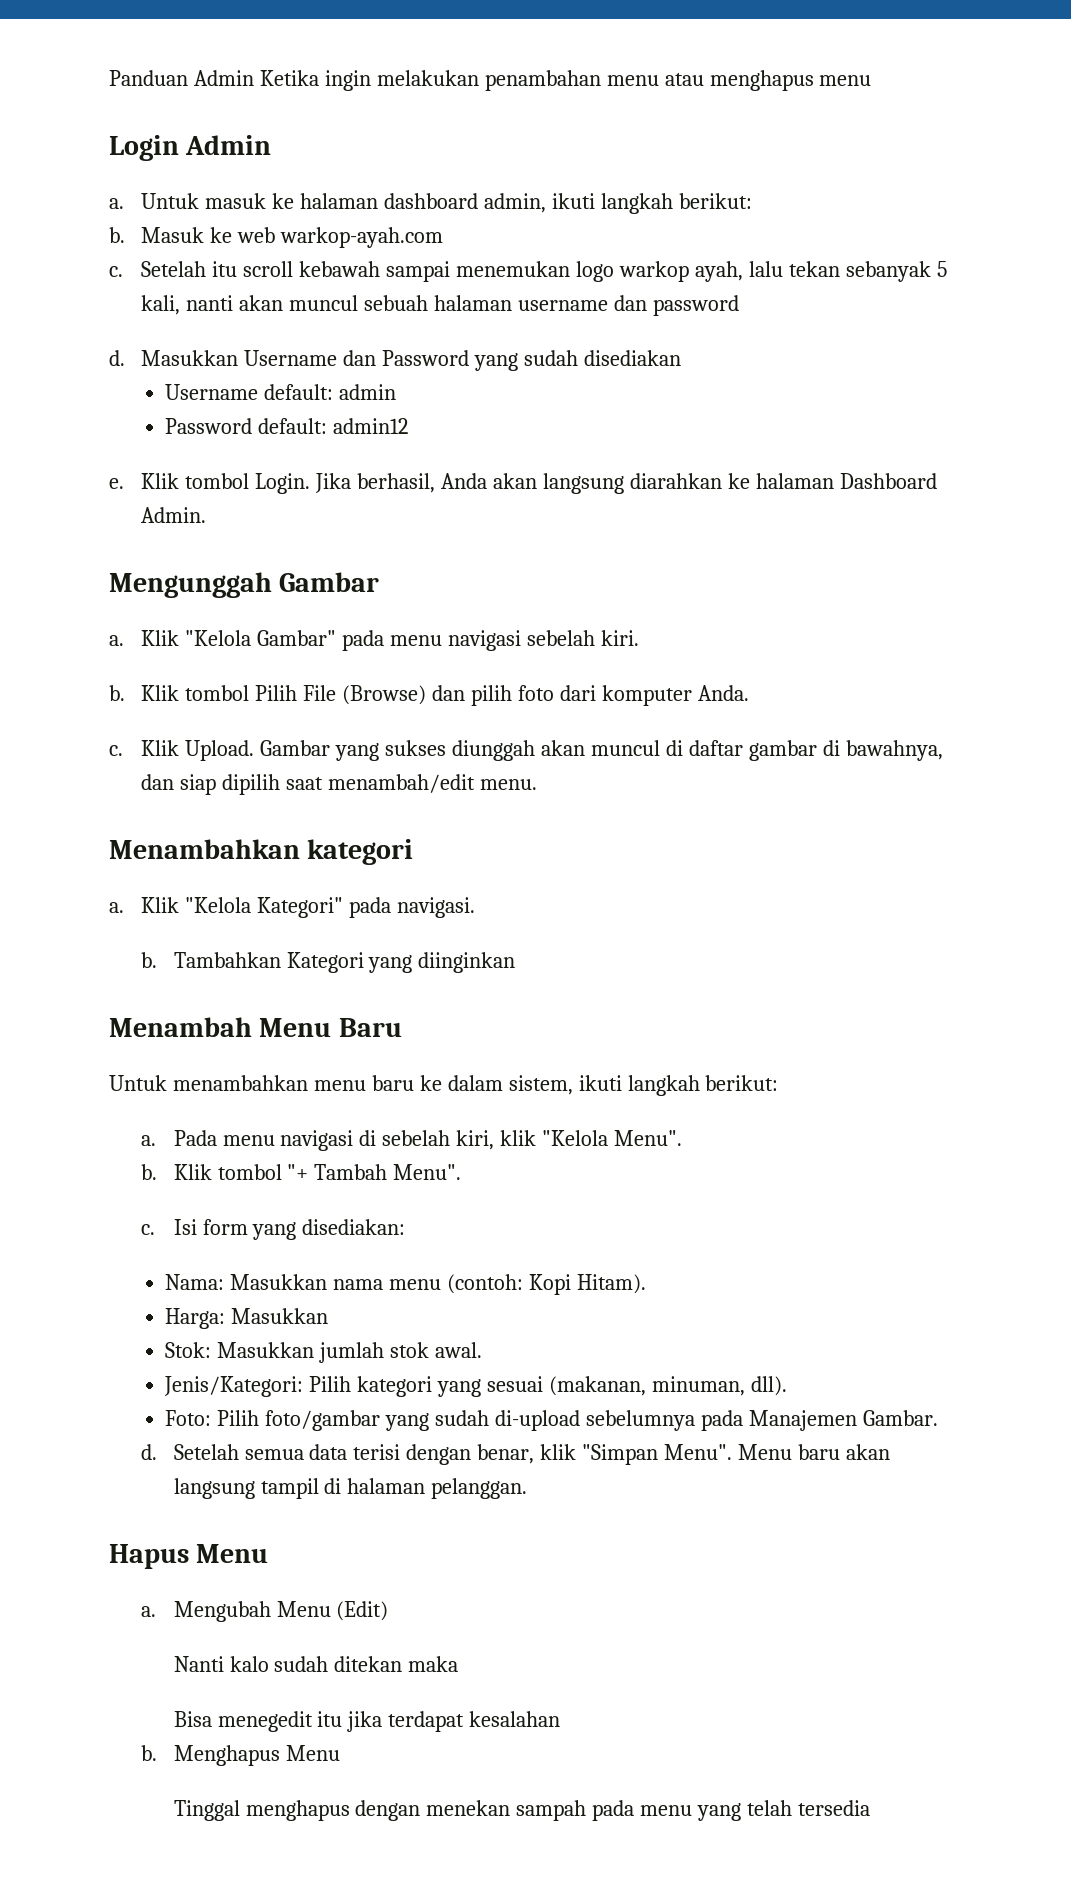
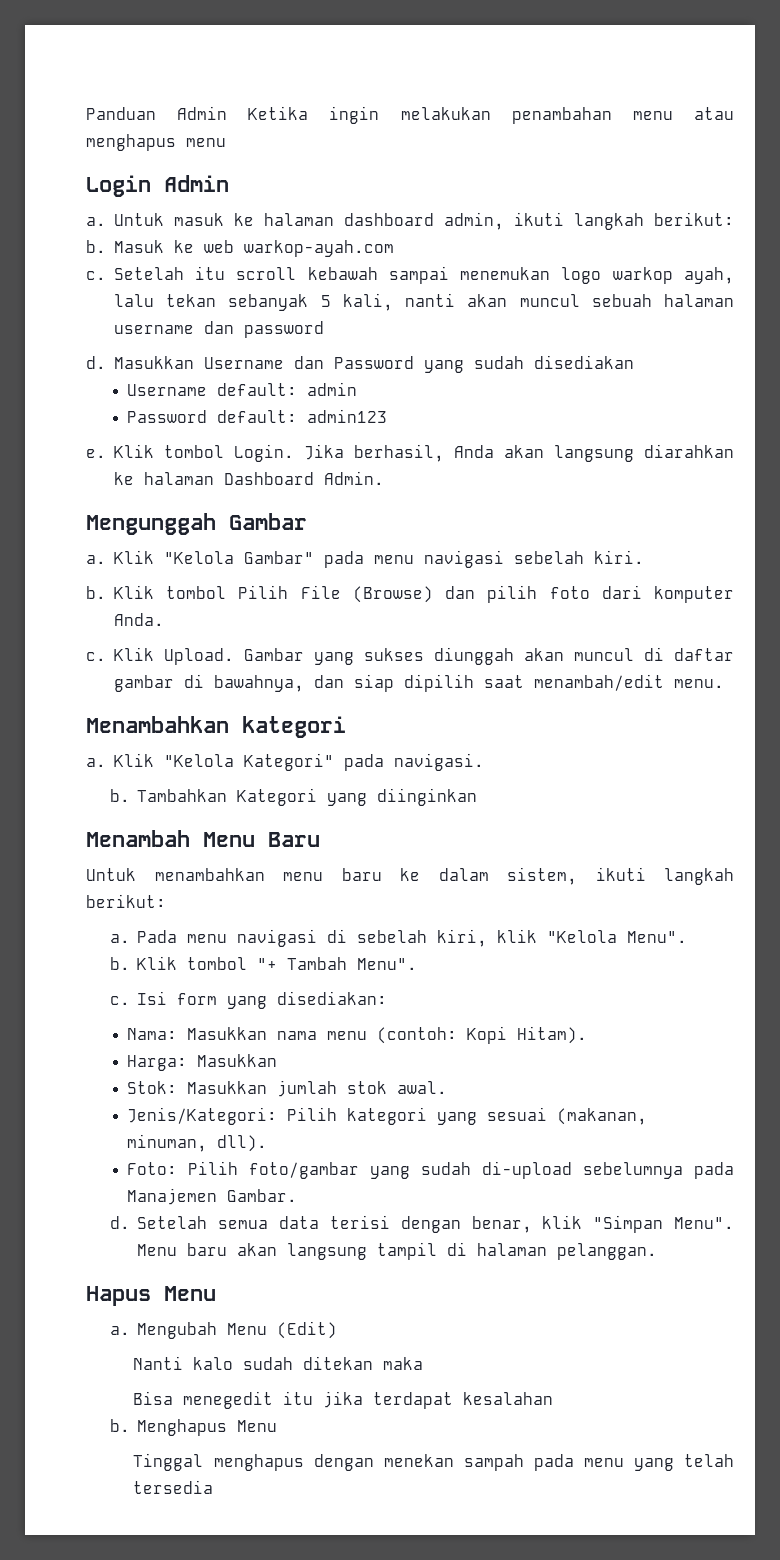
[333,418,409,434] admin12 -> [306,409,387,423] admin123

